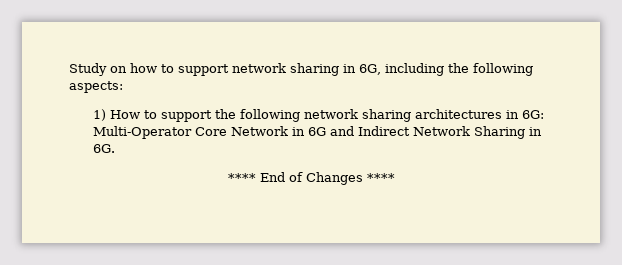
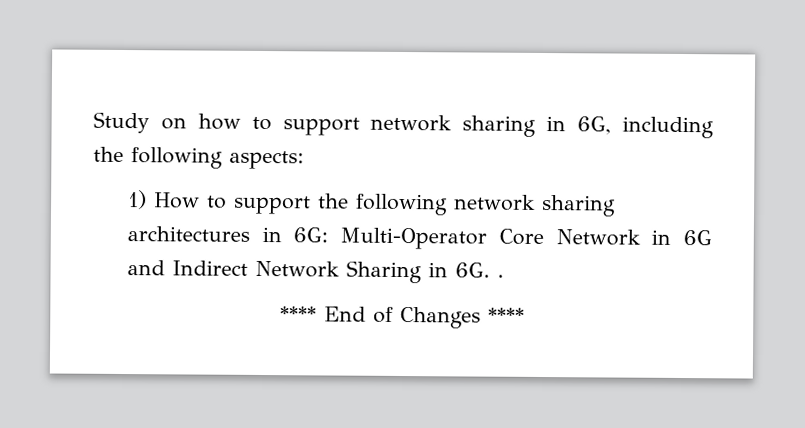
(115, 148) none -> [496,274,504,278] .

